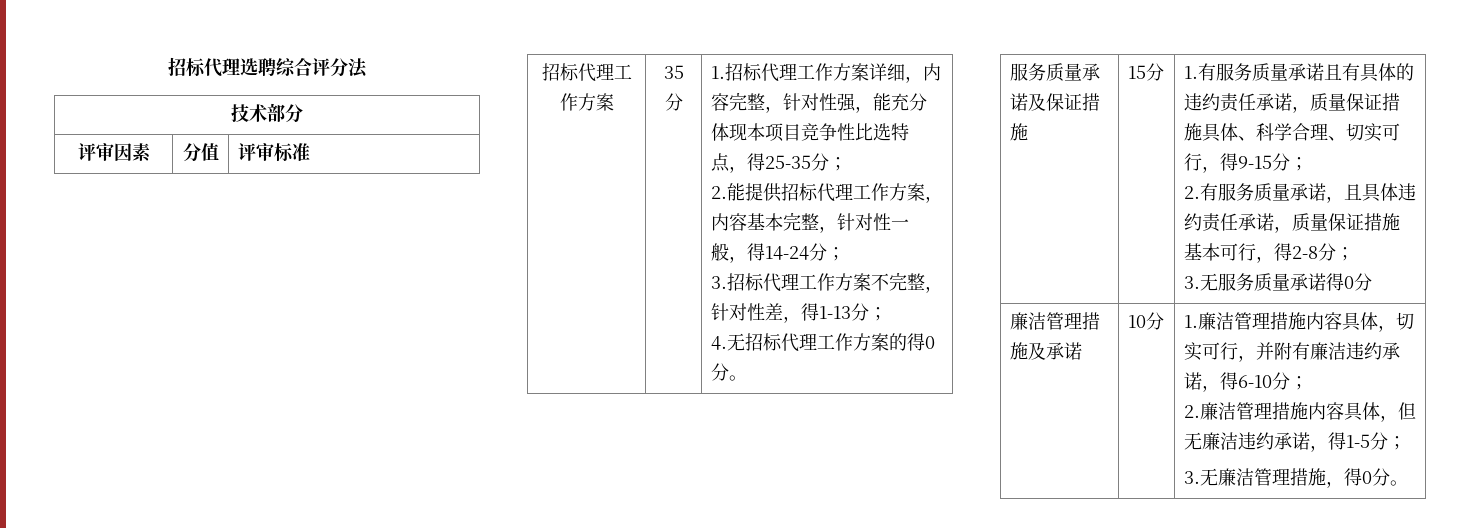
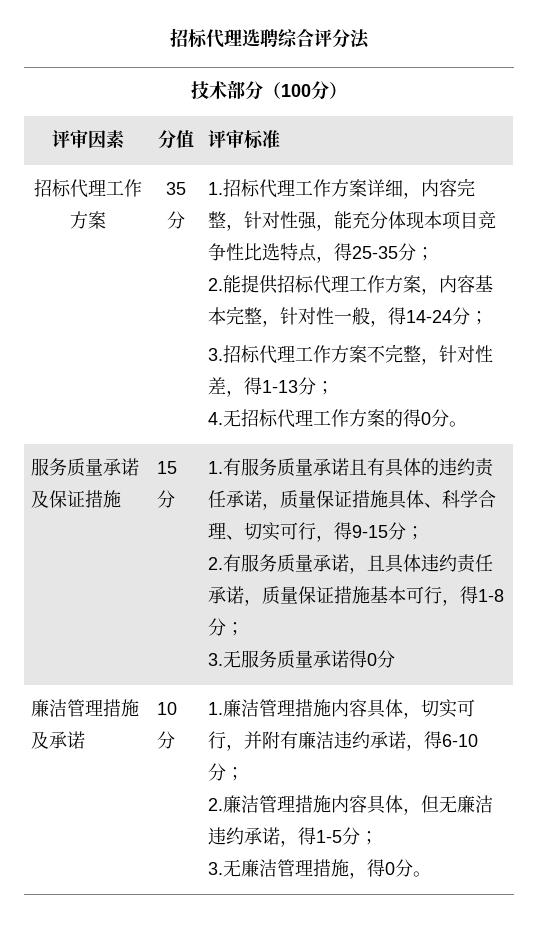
(303, 113) none -> [263,81,347,100] （100分）
[1291,246,1318,259] 2-8 -> [478,589,505,602] 1-8

